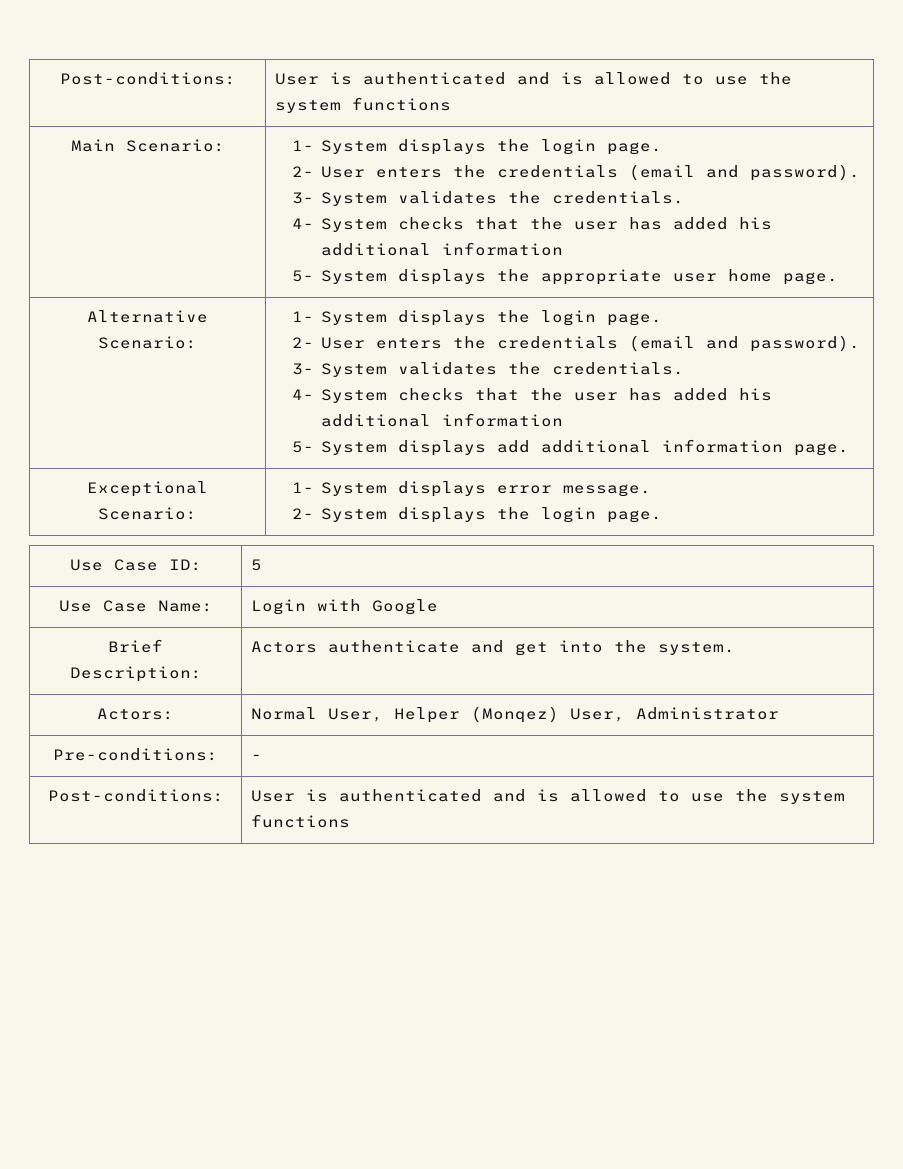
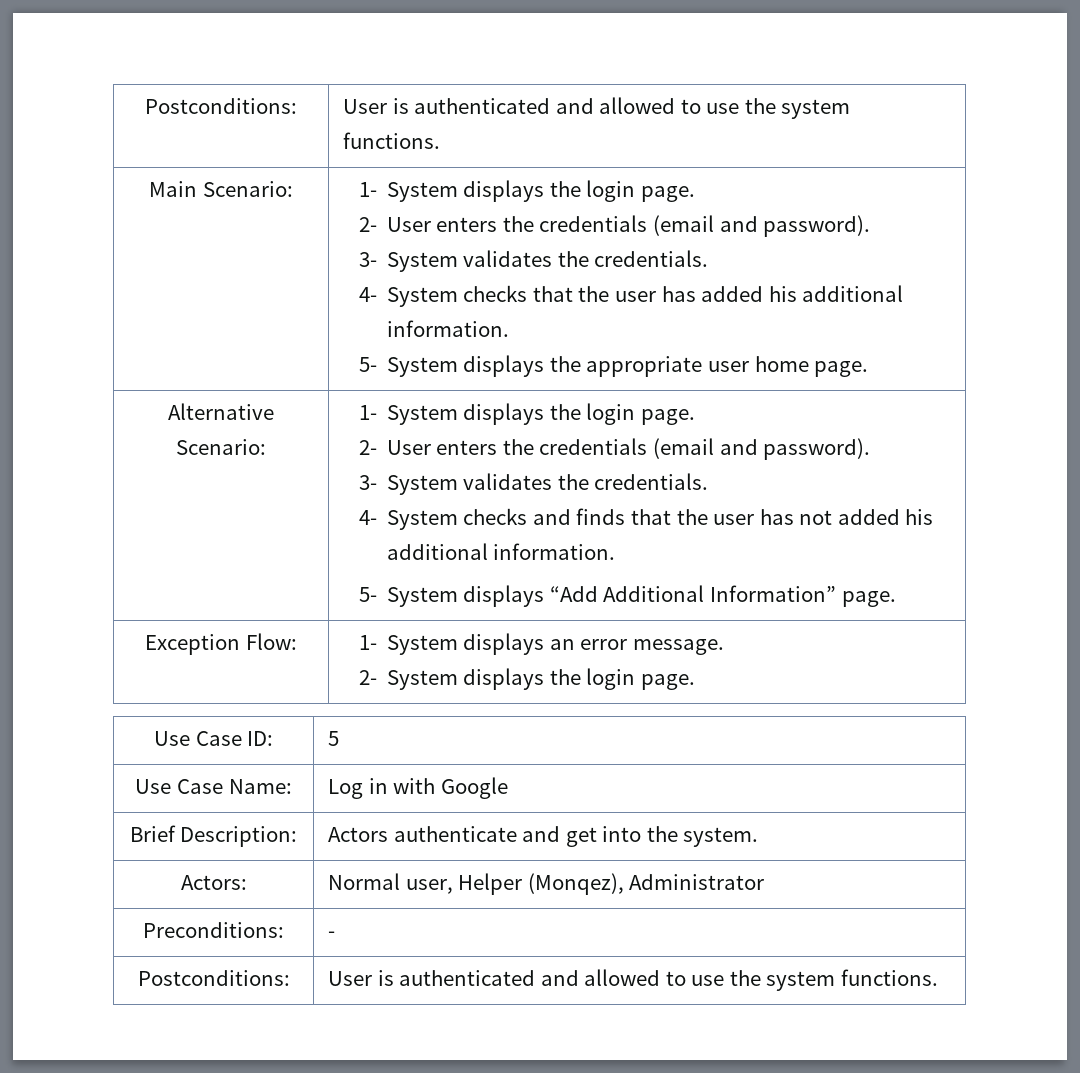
[59,72,236,85] [275,72,793,85] [275,97,452,113] Post-conditions: | User is authenticated and is allowed to use the system functions -> [145,98,297,114] [343,97,851,119] [343,132,441,149] Postconditions: | User is authenticated and allowed to use the system functions.
[442,242,564,256] information -> [386,320,509,337] information.
[475,388,773,401] [321,413,564,427] [291,439,850,456] [87,481,208,497] [98,507,197,520] [291,481,487,497] that the user has added his additional information // 5- System displays add additional information page. // Exceptional Scenario: | 1- System displays -> [532,508,934,525] [386,543,616,560] [358,585,896,607] [145,633,297,655] [358,633,575,655] and finds that the user has not added his additional information. // 5- System displays “Add Additional Information” page. // Exception Flow: | 1- System displays an
[251,599,307,615] Login -> [328,778,388,799] Log in
[328,706,626,723] User, Helper (Monqez) User, -> [405,873,624,895] user, Helper (Monqez),
[53,748,218,761] Pre-conditions: -> [143,922,284,938] Preconditions:
[47,789,224,802] [251,789,846,804] [251,814,351,828] Post-conditions: | User is authenticated and is allowed to use the system functions -> [137,970,290,986] [328,969,938,991] Postconditions: | User is authenticated and allowed to use the system functions.

